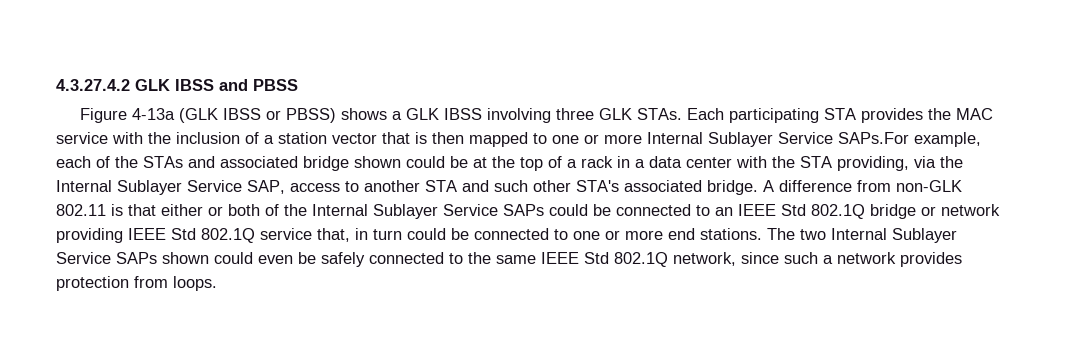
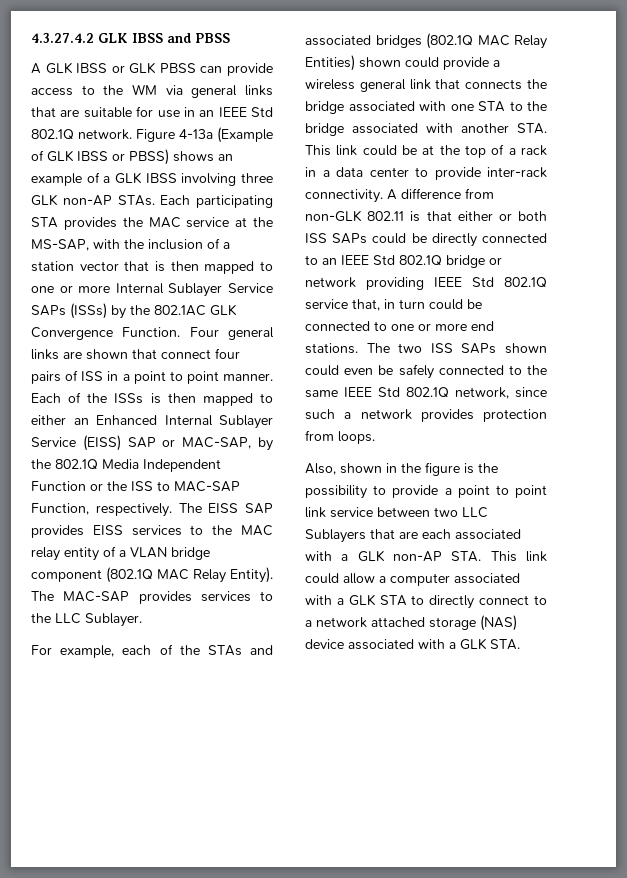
[79,108,218,123] Figure 4-13a (GLK -> [31,62,273,76] [31,84,273,98] [31,106,273,118] [31,127,273,143] [31,150,74,162] A GLK IBSS or GLK PBSS can provide access to the WM via general links that are suitable for use in an IEEE Std 802.1Q network. Figure 4-13a (Example of GLK
(387, 114) none -> [218,154,233,161] [31,172,100,186] an example of
(632, 114) none -> [62,195,112,206] non-AP
(108, 138) none -> [235,217,273,227] [31,239,89,251] at the MS-SAP,
[838,132,909,144] SAPs.For -> [31,303,237,319] [31,327,274,340] [31,348,240,360] [31,370,273,384] [31,392,273,406] [31,415,273,429] [31,435,273,451] [31,459,221,472] [31,481,240,492] [31,503,273,517] [31,525,273,538] [31,546,210,561] [31,567,273,583] [31,591,273,604] [31,613,142,627] [31,645,52,655] SAPs (ISSs) by the 802.1AC GLK Convergence Function. Four general links are shown that connect four pairs of ISS in a point to point manner. Each of the ISSs is then mapped to either an Enhanced Internal Sublayer Service (EISS) SAP or MAC-SAP, by the 802.1Q Media Independent Function or the ISS to MAC-SAP Function, respectively. The EISS SAP provides EISS services to the MAC relay entity of a VLAN bridge component (802.1Q MAC Relay Entity). The MAC-SAP provides services to the LLC Sublayer. // For
[303,156,401,171] bridge shown -> [375,33,547,49] [305,55,500,71] [305,79,547,92] [305,101,547,114] [305,123,547,136] [305,145,358,156] bridges (802.1Q MAC Relay Entities) shown could provide a wireless general link that connects the bridge associated with one STA to the bridge associated with another STA. This link
[736,156,963,171] [56,180,758,195] with the STA providing, via the Internal Sublayer Service SAP, access to another STA and such other STA's associated bridge. -> [415,167,547,180] [305,189,383,203] to provide inter-rack connectivity.
[265,204,498,219] of the Internal Sublayer Service -> [305,233,327,243] ISS
(611, 210) none -> [431,233,477,247] directly
[831,228,957,243] [56,252,111,264] Internal Sublayer Service -> [430,343,453,353] ISS
(217, 283) none -> [305,462,498,476] [305,485,547,499] [305,507,488,518] [305,529,521,543] [305,550,547,562] [305,573,520,586] [305,594,547,609] [305,615,517,631] [305,638,520,650] // Also, shown in the figure is the possibility to provide a point to point link service between two LLC Sublayers that are each associated with a GLK non-AP STA. This link could allow a computer associated with a GLK STA to directly connect to a network attached storage (NAS) device associated with a GLK STA.

